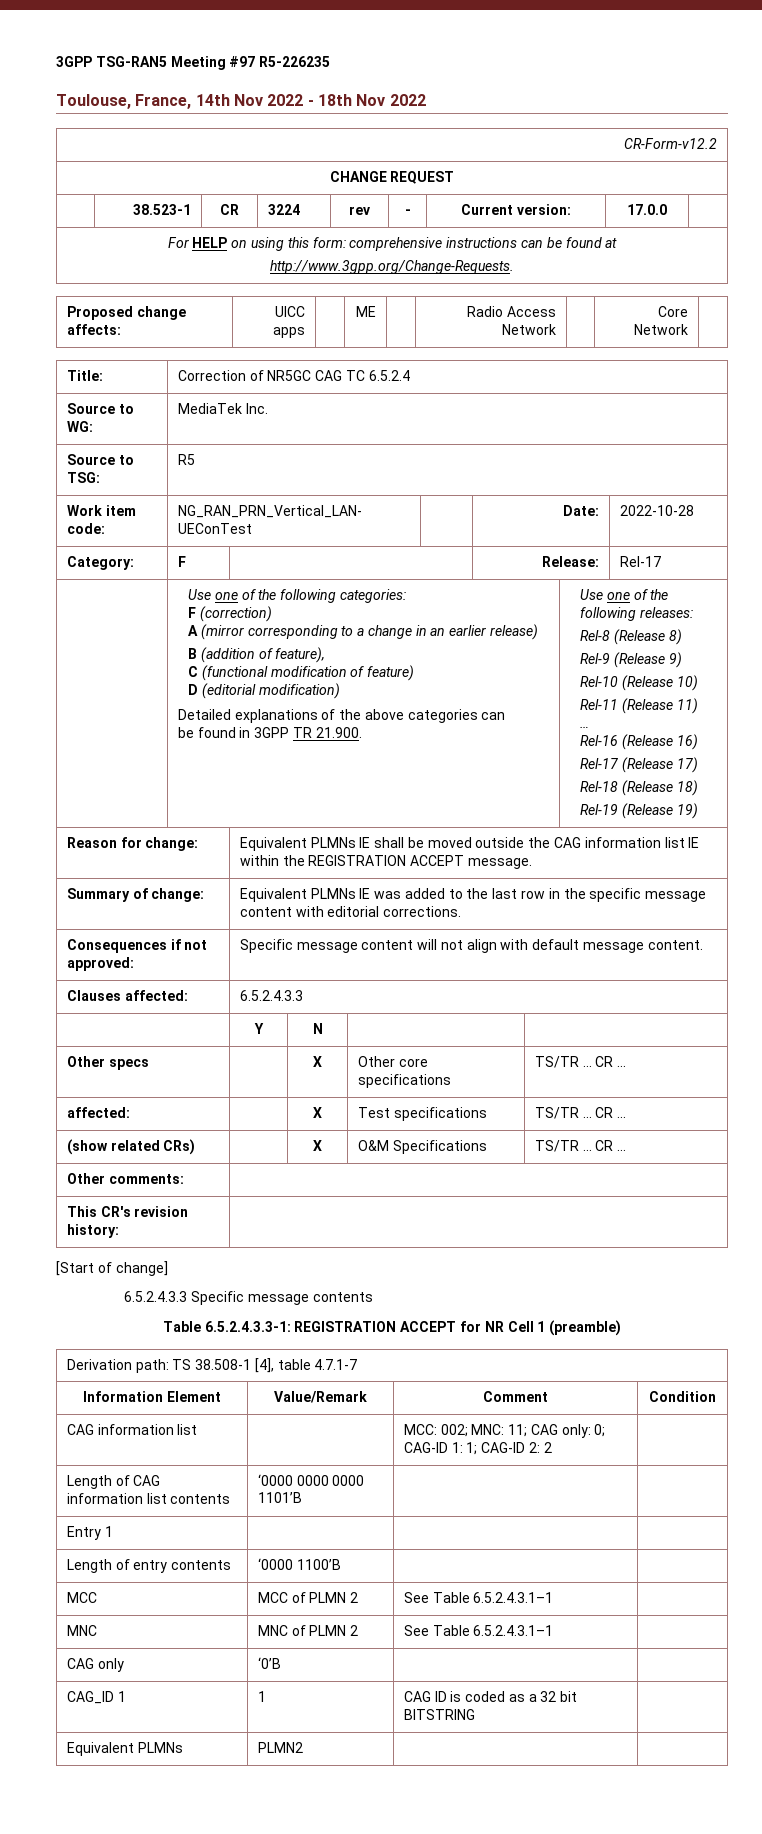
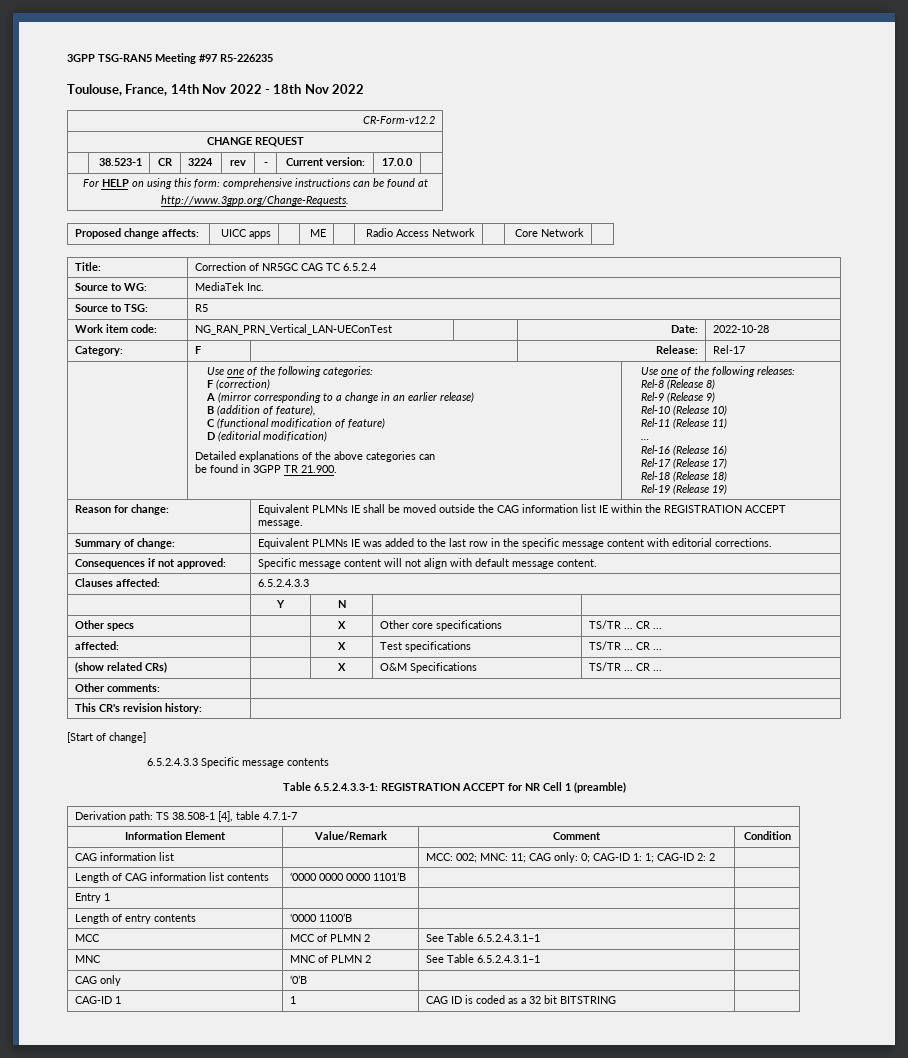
[66,1691,114,1704] CAG_ID -> [75,996,113,1004] CAG-ID
[66,1742,183,1756] [257,1742,303,1753] // Equivalent PLMNs | PLMN2 | | -> (617, 1000) none

